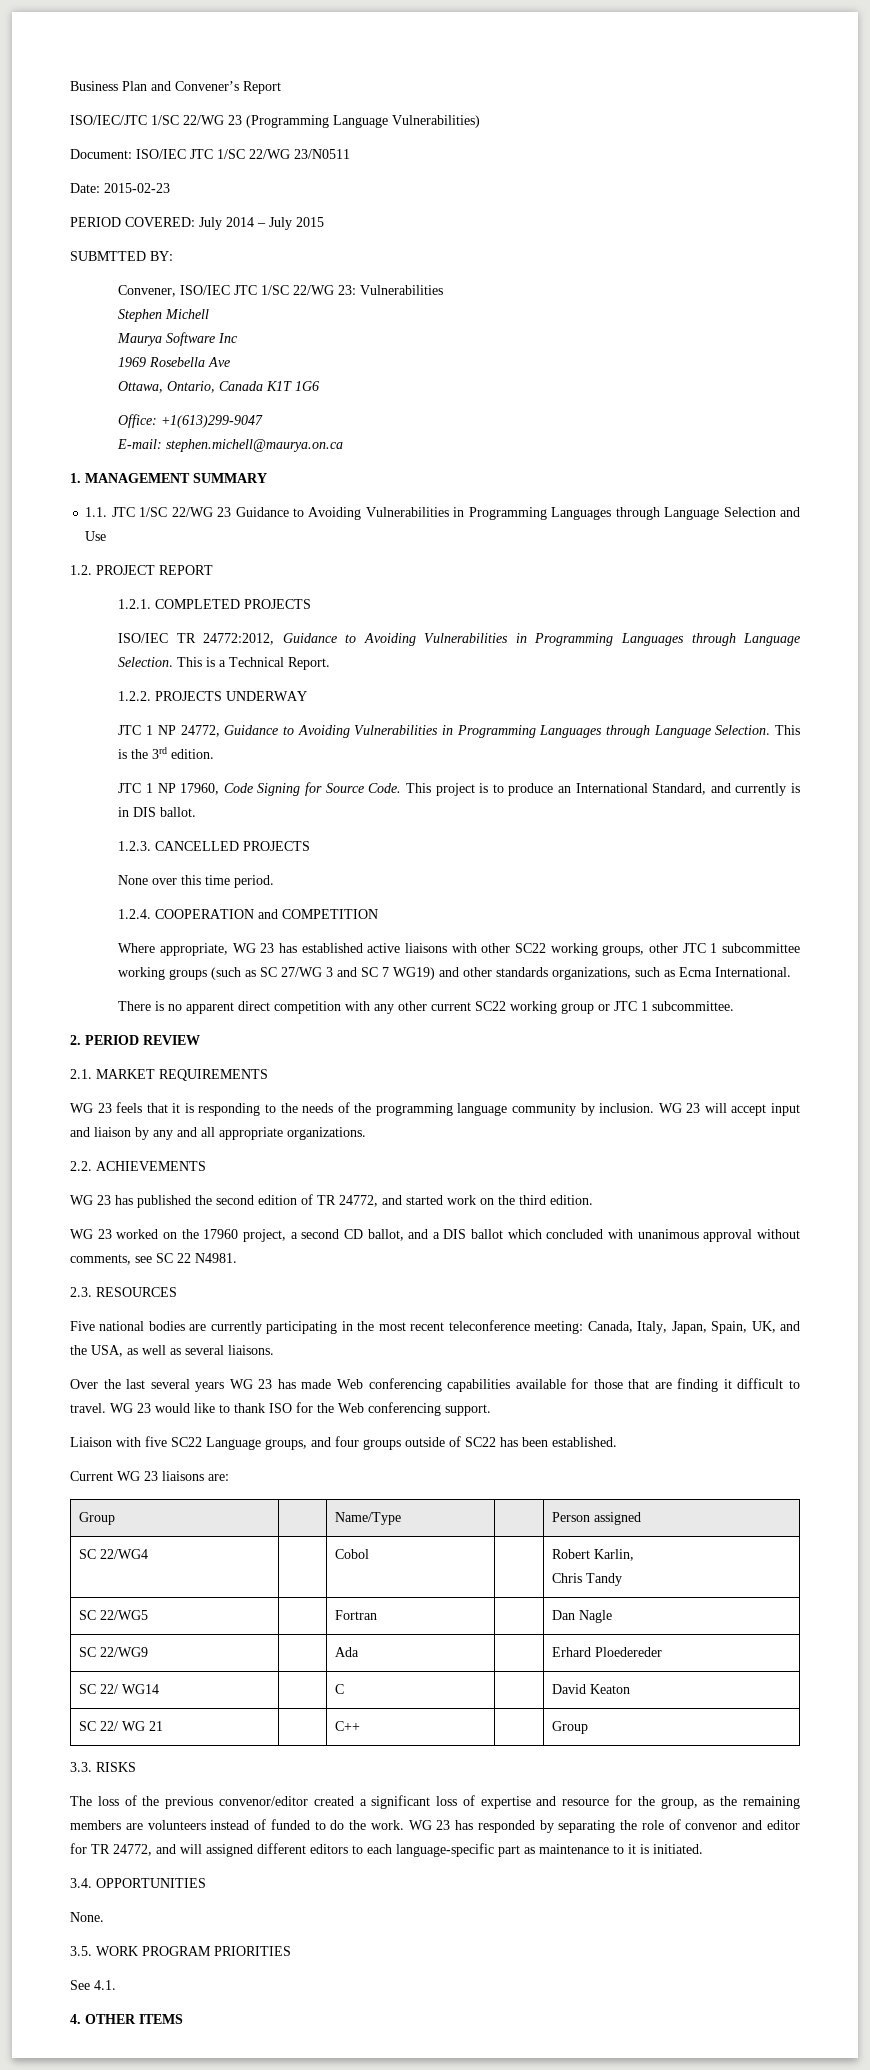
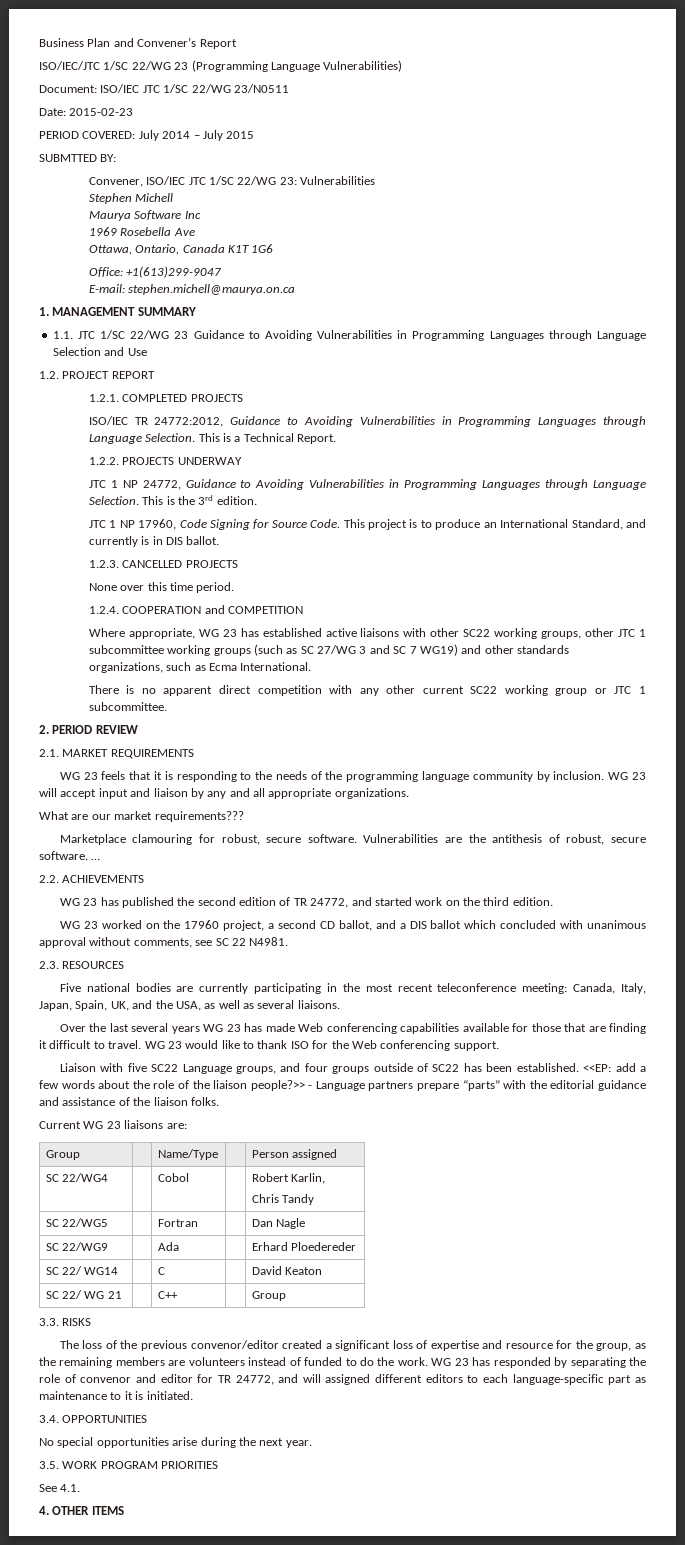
(366, 1133) none -> [39,811,244,822] [59,834,646,845] [39,851,101,860] // What are our market requirements??? // Marketplace clamouring for robust, secure software. Vulnerabilities are the antithesis of robust, secure software. …
(617, 1442) none -> [583,1063,646,1072] [39,1080,646,1091] [39,1097,219,1106] <<EP: add a few words about the role of the liaison people?>> - Language partners prepare “parts” with the editorial guidance and assistance of the liaison folks.
[70,1912,104,1922] None. -> [39,1437,312,1448] No special opportunities arise during the next year.

